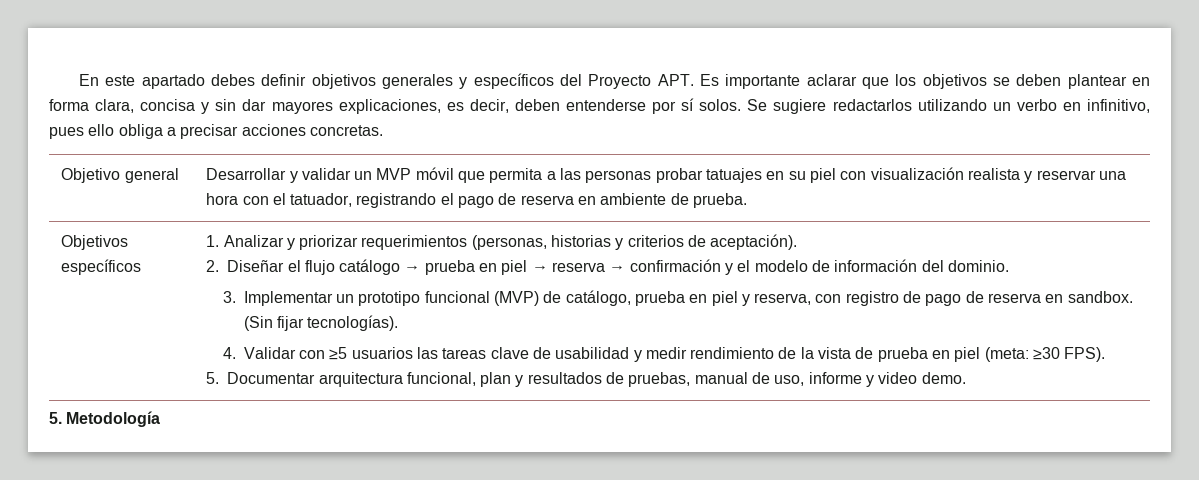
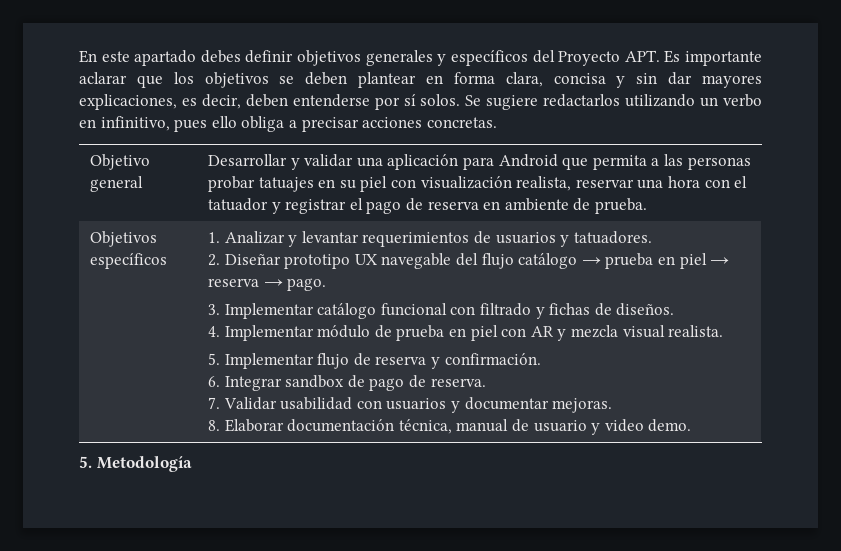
[354,167,454,180] un MVP móvil -> [356,154,558,170] una aplicación para Android
[967,168,1033,183] realista y -> [516,176,572,191] realista,
[290,193,437,208] tatuador, registrando -> [208,198,347,214] tatuador y registrar
[299,234,798,250] [206,260,301,272] priorizar requerimientos (personas, historias y criterios de aceptación). // 2. Diseñar el -> [301,231,652,247] [208,253,479,269] levantar requerimientos de usuarios y tatuadores. // 2. Diseñar prototipo UX navegable del
[629,259,1009,275] [222,290,1133,306] [243,315,399,331] [222,347,1106,362] [206,372,862,387] confirmación y el modelo de información del dominio. // 3. Implementar un prototipo funcional (MVP) de catálogo, prueba en piel y reserva, con registro de pago de reserva en sandbox. (Sin fijar tecnologías). // 4. Validar con ≥5 usuarios las tareas clave de usabilidad y medir rendimiento de la vista de prueba en piel (meta: ≥30 FPS). // 5. Documentar arquitectura funcional, plan y resultados de pruebas, manual de uso, informe -> [287,278,327,291] [208,303,675,319] [208,325,724,341] [208,353,541,369] [208,375,486,391] [208,397,613,413] [208,419,587,434] pago. // 3. Implementar catálogo funcional con filtrado y fichas de diseños. // 4. Implementar módulo de prueba en piel con AR y mezcla visual realista. // 5. Implementar flujo de reserva y confirmación. // 6. Integrar sandbox de pago de reserva. // 7. Validar usabilidad con usuarios y documentar mejoras. // 8. Elaborar documentación técnica, manual de usuario

